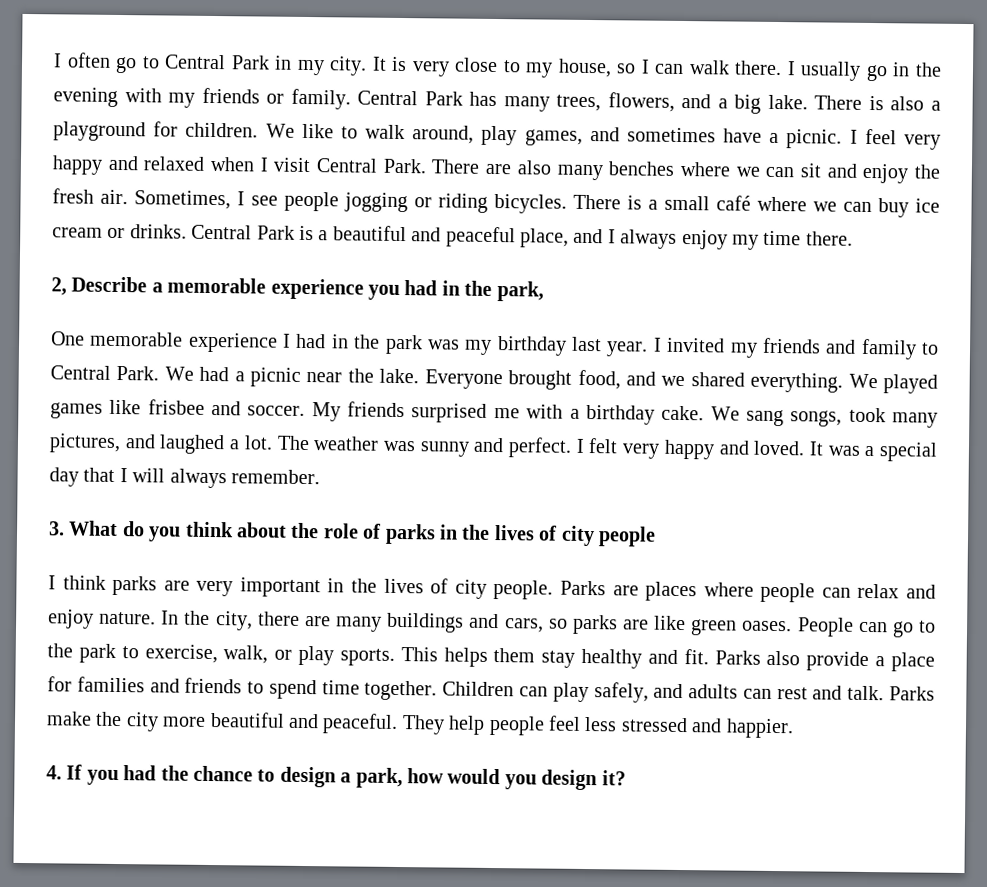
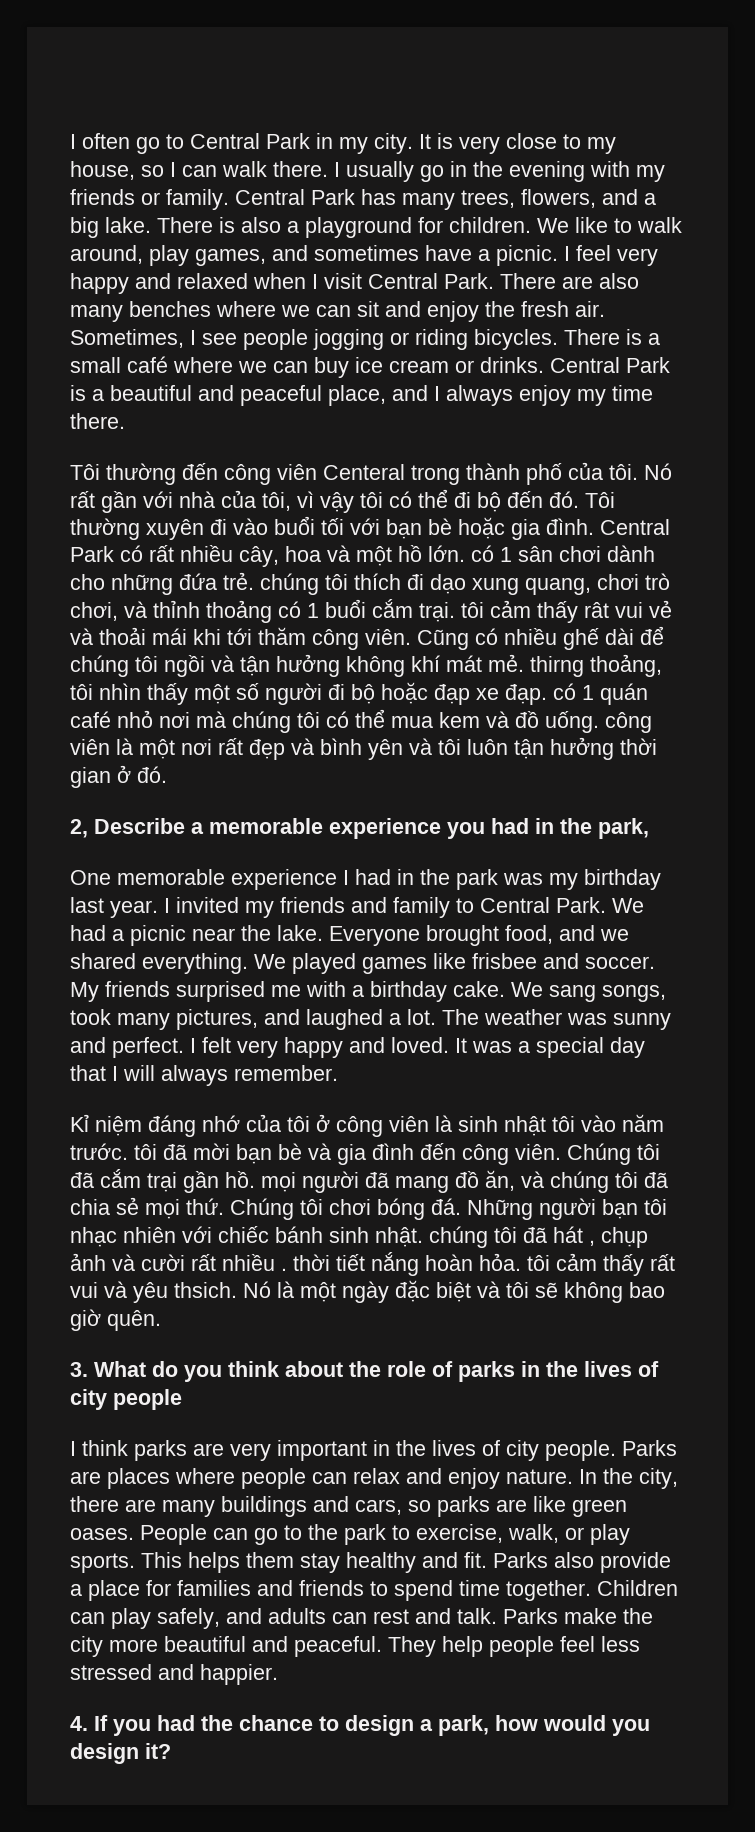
(853, 238) none -> [70,462,672,485] [70,489,615,513] [70,516,670,540] [70,545,655,567] [70,572,670,595] [70,599,672,623] [70,626,664,650] [70,654,662,677] [70,682,648,705] [70,709,652,733] [70,737,657,760] [70,765,167,788] // Tôi thường đến công viên Centeral trong thành phố của tôi. Nó rất gần với nhà của tôi, vì vậy tôi có thể đi bộ đến đó. Tôi thường xuyên đi vào buổi tối với bạn bè hoặc gia đình. Central Park có rất nhiều cây, hoa và một hồ lớn. có 1 sân chơi dành cho những đứa trẻ. chúng tôi thích đi dạo xung quang, chơi trò chơi, và thỉnh thoảng có 1 buổi cắm trại. tôi cảm thấy rât vui vẻ và thoải mái khi tới thăm công viên. Cũng có nhiều ghế dài để chúng tôi ngồi và tận hưởng không khí mát mẻ. thirng thoảng, tôi nhìn thấy một số người đi bộ hoặc đạp xe đạp. có 1 quán café nhỏ nơi mà chúng tôi có thể mua kem và đồ uống. công viên là một nơi rất đẹp và bình yên và tôi luôn tận hưởng thời gian ở đó.
(320, 477) none -> [70,1114,664,1137] [70,1143,660,1165] [70,1169,668,1193] [70,1197,667,1220] [70,1226,648,1248] [70,1252,675,1276] [70,1280,665,1303] [70,1309,161,1331] // Kỉ niệm đáng nhớ của tôi ở công viên là sinh nhật tôi vào năm trước. tôi đã mời bạn bè và gia đình đến công viên. Chúng tôi đã cắm trại gần hồ. mọi người đã mang đồ ăn, và chúng tôi đã chia sẻ mọi thứ. Chúng tôi chơi bóng đá. Những người bạn tôi nhạc nhiên với chiếc bánh sinh nhật. chúng tôi đã hát , chụp ảnh và cười rất nhiều . thời tiết nắng hoàn hỏa. tôi cảm thấy rất vui và yêu thsich. Nó là một ngày đặc biệt và tôi sẽ không bao giờ quên.

